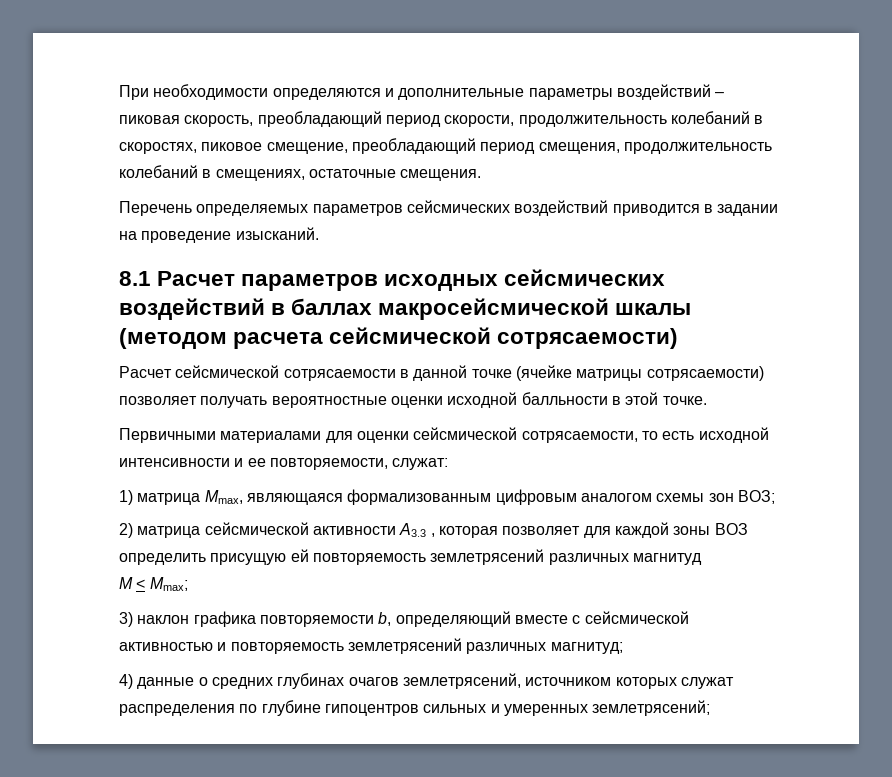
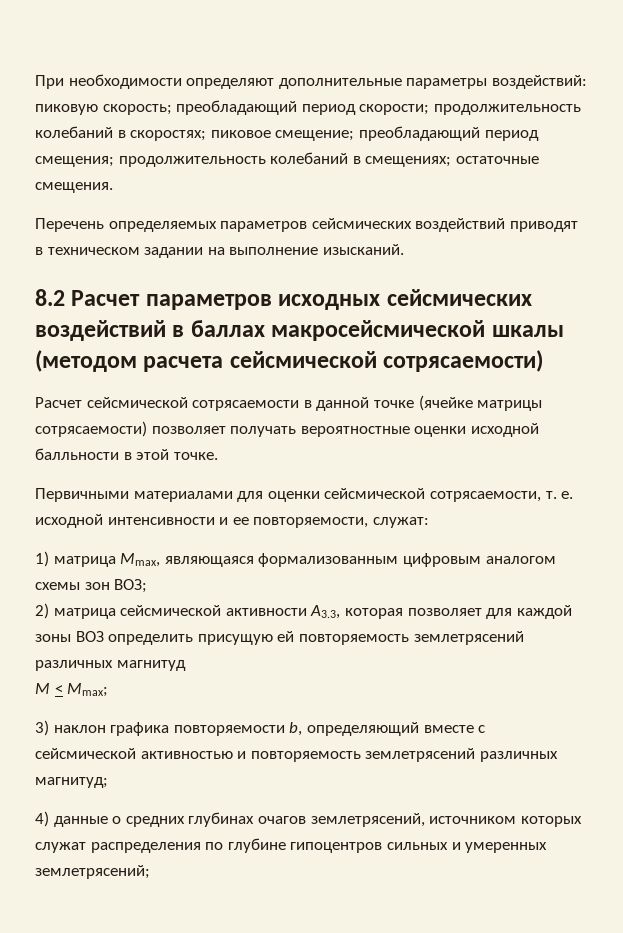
[272,84,725,100] [119,111,764,127] [119,138,772,154] [119,165,305,181] определяются и дополнительные параметры воздействий – пиковая скорость, преобладающий период скорости, продолжительность колебаний в скоростях, пиковое смещение, преобладающий период смещения, продолжительность колебаний в смещениях, -> [186,75,587,89] [35,100,581,115] [35,126,539,141] [35,152,452,167] определяют дополнительные параметры воздействий: пиковую скорость; преобладающий период скорости; продолжительность колебаний в скоростях; пиковое смещение; преобладающий период смещения; продолжительность колебаний в смещениях;
[612,204,713,216] приводится в -> [509,221,578,232] [35,247,140,255] приводят в техническом
[141,231,232,243] проведение -> [229,247,319,255] выполнение
[119,271,151,286] 8.1 -> [35,289,65,306] 8.2
[641,431,695,440] то есть -> [545,491,574,499] т. е.
[399,523,435,537] A3.3 , -> [310,605,341,619] A3.3,

